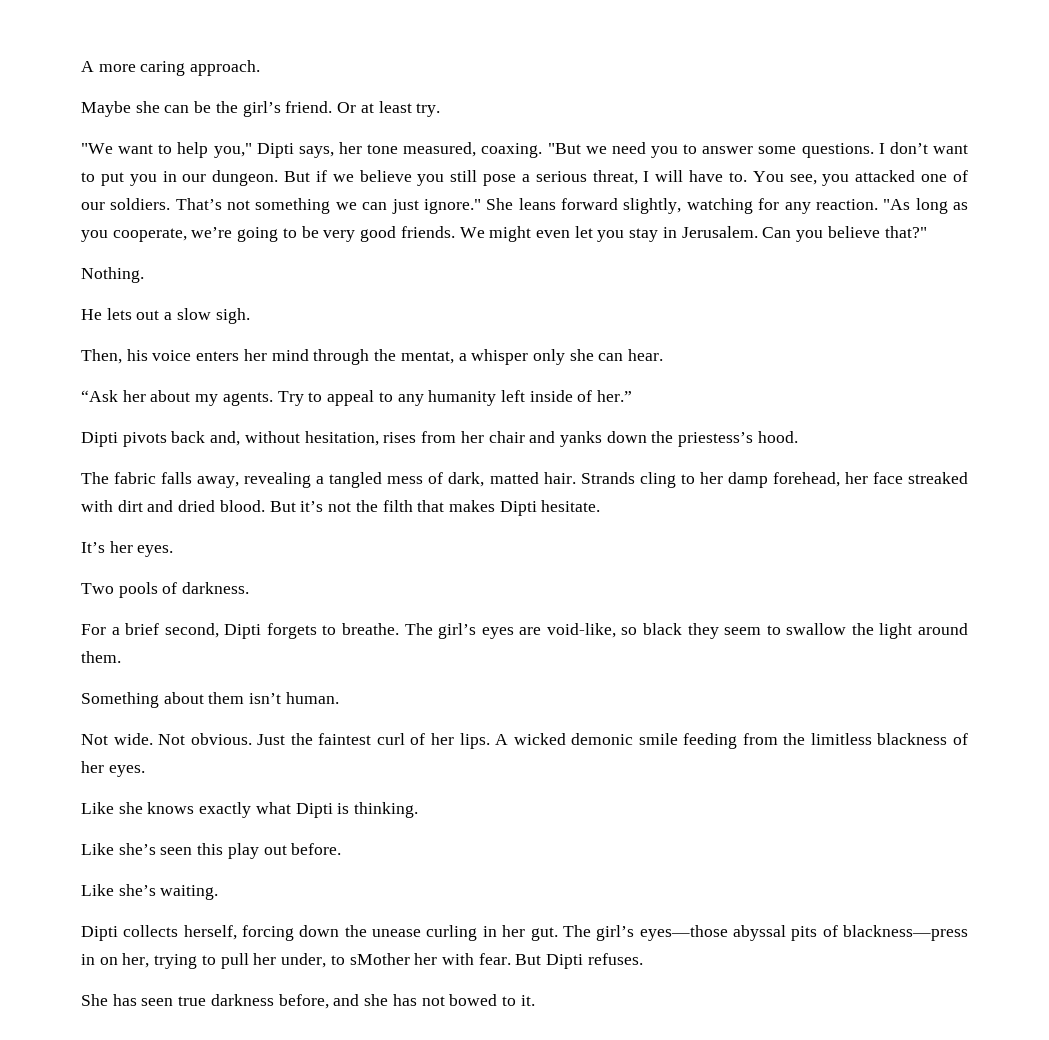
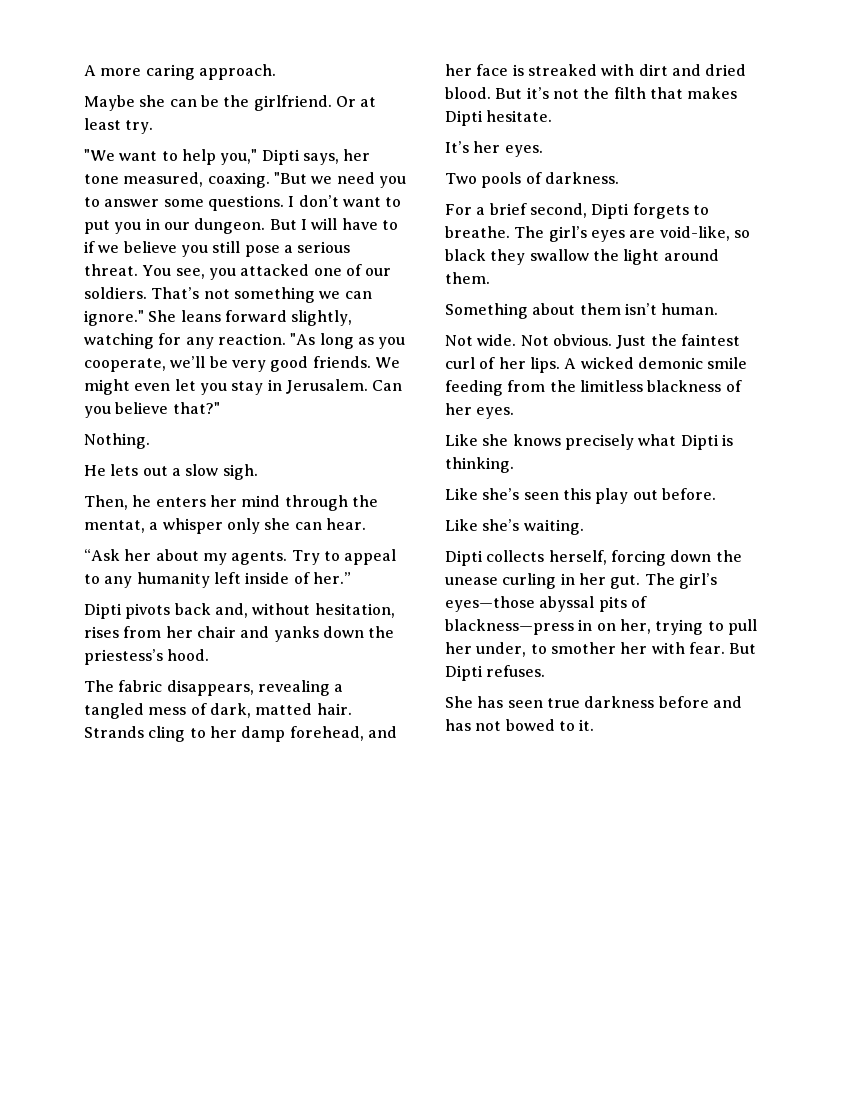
[242,101,333,117] girl’s friend. -> [253,95,332,111] girlfriend.
(311, 176) none -> [300,218,398,230] I will have to
[592,170,747,185] threat, I will have to. -> [84,264,138,276] threat.
[391,199,419,214] just -> (372, 295) none
[191,227,297,242] we’re going to -> [170,356,206,368] we’ll
[126,349,192,361] his voice -> [132,495,152,507] he
[161,472,240,488] falls away, -> [166,680,254,696] disappears,
(840, 479) none -> [367,726,397,738] and
(903, 478) none -> [512,64,524,76] is
[724,625,781,635] seem to -> (526, 257) none
[199,802,252,818] exactly -> [564,434,634,450] precisely
[349,953,410,965] sMother -> [550,642,616,654] smother
[278,994,389,1009] before, and she -> [658,696,742,708] before and

